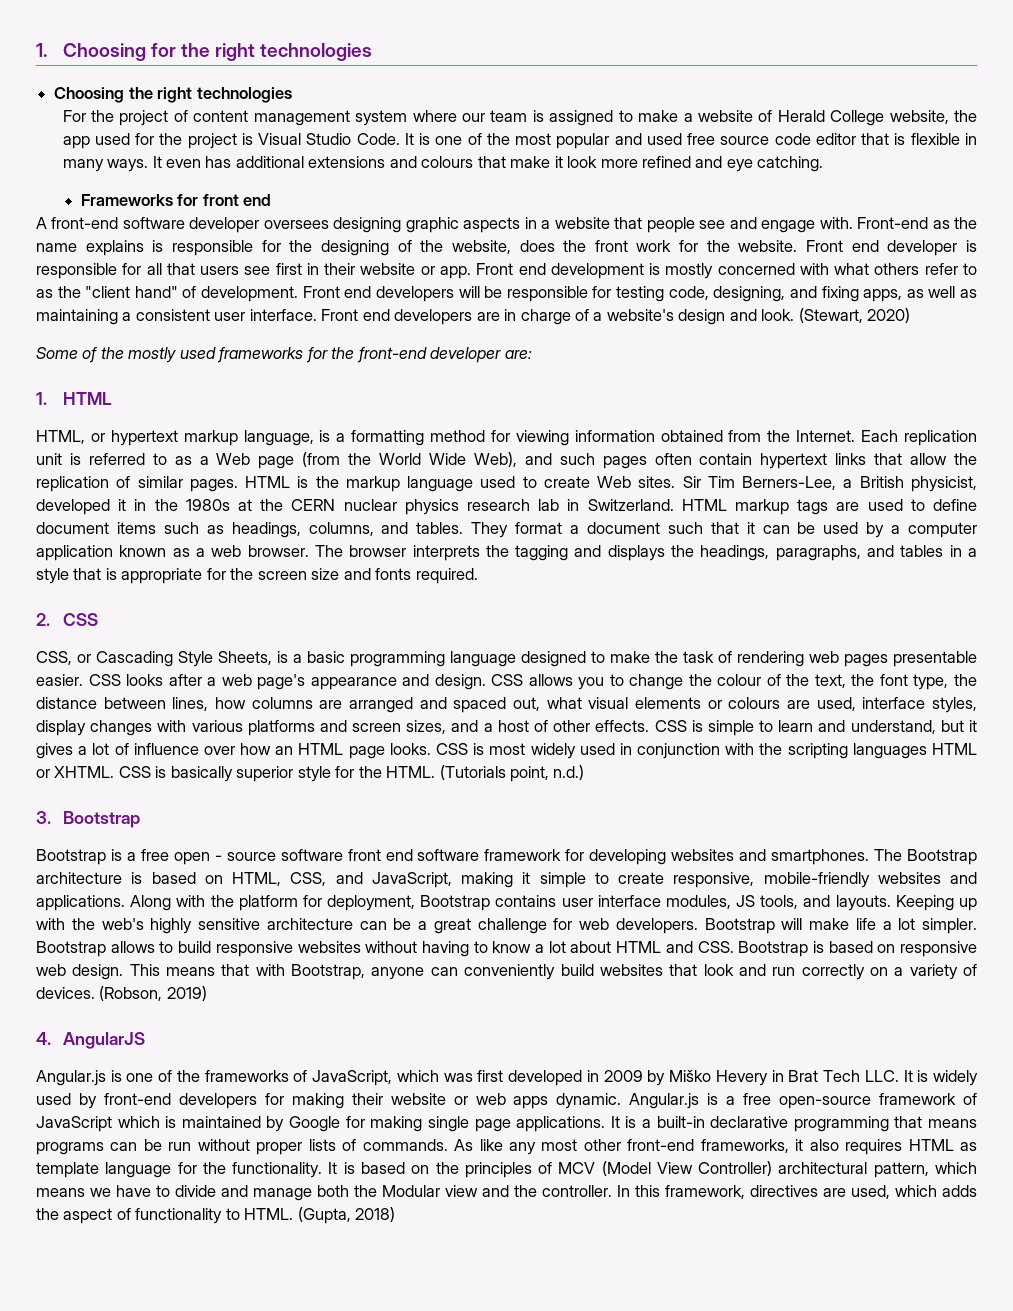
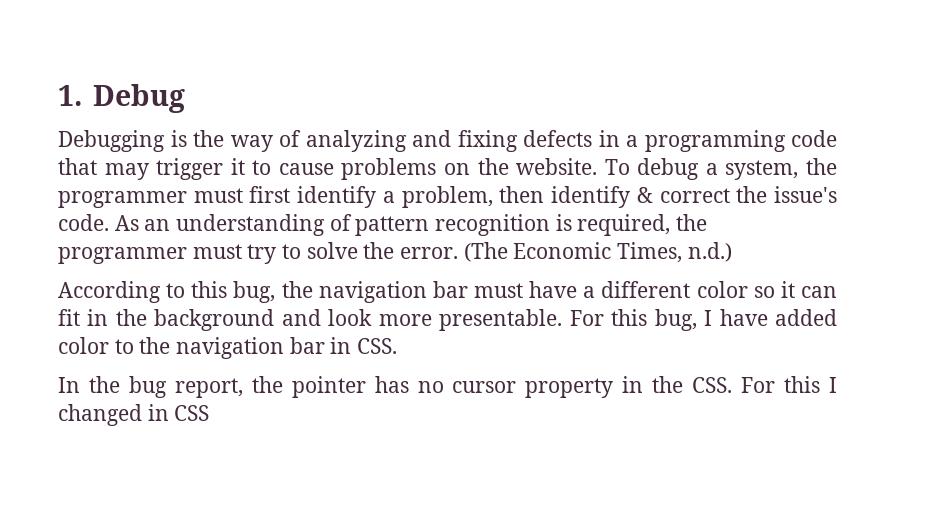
[36,43,373,61] [54,87,292,103] [62,110,977,126] [62,133,978,149] [62,156,824,172] [80,194,272,206] [36,217,978,233] [36,240,977,256] [36,263,977,279] [36,286,977,302] [36,308,911,325] [36,347,532,363] [36,392,112,405] [36,430,977,446] [36,452,977,469] [36,476,978,492] [36,499,978,515] [36,522,977,538] [36,545,977,561] [36,568,478,584] [36,613,98,626] [36,651,977,667] [36,674,977,690] [36,697,977,713] [36,720,977,736] [36,743,977,759] [36,765,585,782] [36,811,140,828] [36,849,978,865] [36,872,977,888] [36,895,977,911] [36,918,977,934] [36,941,978,957] [36,964,978,980] [36,986,207,1001] [36,1032,145,1049] [36,1070,979,1086] [36,1093,978,1109] [36,1116,977,1132] [36,1139,978,1155] [36,1161,978,1178] [36,1185,977,1201] [36,1207,396,1224] 1. Choosing for the right technologies // Choosing the right technologies // For the project of content management system where our team is assigned to make a website of Herald College website, the app used for the project is Visual Studio Code. It is one of the most popular and used free source code editor that is flexible in many ways. It even has additional extensions and colours that make it look more refined and eye catching. // Frameworks for front end // A front-end software developer oversees designing graphic aspects in a website that people see and engage with. Front-end as the name explains is responsible for the designing of the website, does the front work for the website. Front end developer is responsible for all that users see first in their website or app. Front end development is mostly concerned with what others refer to as the "client hand" of development. Front end developers will be responsible for testing code, designing, and fixing apps, as well as maintaining a consistent user interface. Front end developers are in charge of a website's design and look. (Stewart, 2020) // Some of the mostly used frameworks for the front-end developer are: // 1. HTML // HTML, or hypertext markup language, is a formatting method for viewing information obtained from the Internet. Each replication unit is referred to as a Web page (from the World Wide Web), and such pages often contain hypertext links that allow the replication of similar pages. HTML is the markup language used to create Web sites. Sir Tim Berners-Lee, a British physicist, developed it in the 1980s at the CERN nuclear physics research lab in Switzerland. HTML markup tags are used to define document items such as headings, columns, and tables. They format a document such that it can be used by a computer application known as a web browser. The browser interprets the tagging and displays the headings, paragraphs, and tables in a style that is appropriate for the screen size and fonts required. // 2. CSS // CSS, or Cascading Style Sheets, is a basic programming language designed to make the task of rendering web pages presentable easier. CSS looks after a web page's appearance and design. CSS allows you to change the colour of the text, the font type, the distance between lines, how columns are arranged and spaced out, what visual elements or colours are used, interface styles, display changes with various platforms and screen sizes, and a host of other effects. CSS is simple to learn and understand, but it gives a lot of influence over how an HTML page looks. CSS is most widely used in conjunction with the scripting languages HTML or XHTML. CSS is basically superior style for the HTML. (Tutorials point, n.d.) // 3. Bootstrap // Bootstrap is a free open - source software front end software framework for developing websites and smartphones. The Bootstrap architecture is based on HTML, CSS, and JavaScript, making it simple to create responsive, mobile-friendly websites and applications. Along with the platform for deployment, Bootstrap contains user interface modules, JS tools, and layouts. Keeping up with the web's highly sensitive architecture can be a great challenge for web developers. Bootstrap will make life a lot simpler. Bootstrap allows to build responsive websites without having to know a lot about HTML and CSS. Bootstrap is based on responsive web design. This means that with Bootstrap, anyone can conveniently build websites that look and run correctly on a variety of devices. (Robson, 2019) // 4. AngularJS // Angular.js is one of the frameworks of JavaScript, which was first developed in 2009 by Miško Hevery in Brat Tech LLC. It is widely used by front-end developers for making their website or web apps dynamic. Angular.js is a free open-source framework of JavaScript which is maintained by Google for making single page applications. It is a built-in declarative programming that means programs can be run without proper lists of commands. As like any most other front-end frameworks, it also requires HTML as template language for the functionality. It is based on the principles of MCV (Model View Controller) architectural pattern, which means we have to divide and manage both the Modular view and the controller. In this framework, directives are used, which adds the aspect of functionality to HTML. (Gupta, 2018) -> [58,84,185,113] [58,130,837,152] [58,158,837,180] [58,186,838,208] [58,214,708,236] [58,242,732,264] [58,281,837,303] [58,309,837,331] [58,337,398,359] [58,376,837,398] [58,404,210,426] 1. Debug // Debugging is the way of analyzing and fixing defects in a programming code that may trigger it to cause problems on the website. To debug a system, the programmer must first identify a problem, then identify & correct the issue's code. As an understanding of pattern recognition is required, the programmer must try to solve the error. (The Economic Times, n.d.) // According to this bug, the navigation bar must have a different color so it can fit in the background and look more presentable. For this bug, I have added color to the navigation bar in CSS. // In the bug report, the pointer has no cursor property in the CSS. For this I changed in CSS

